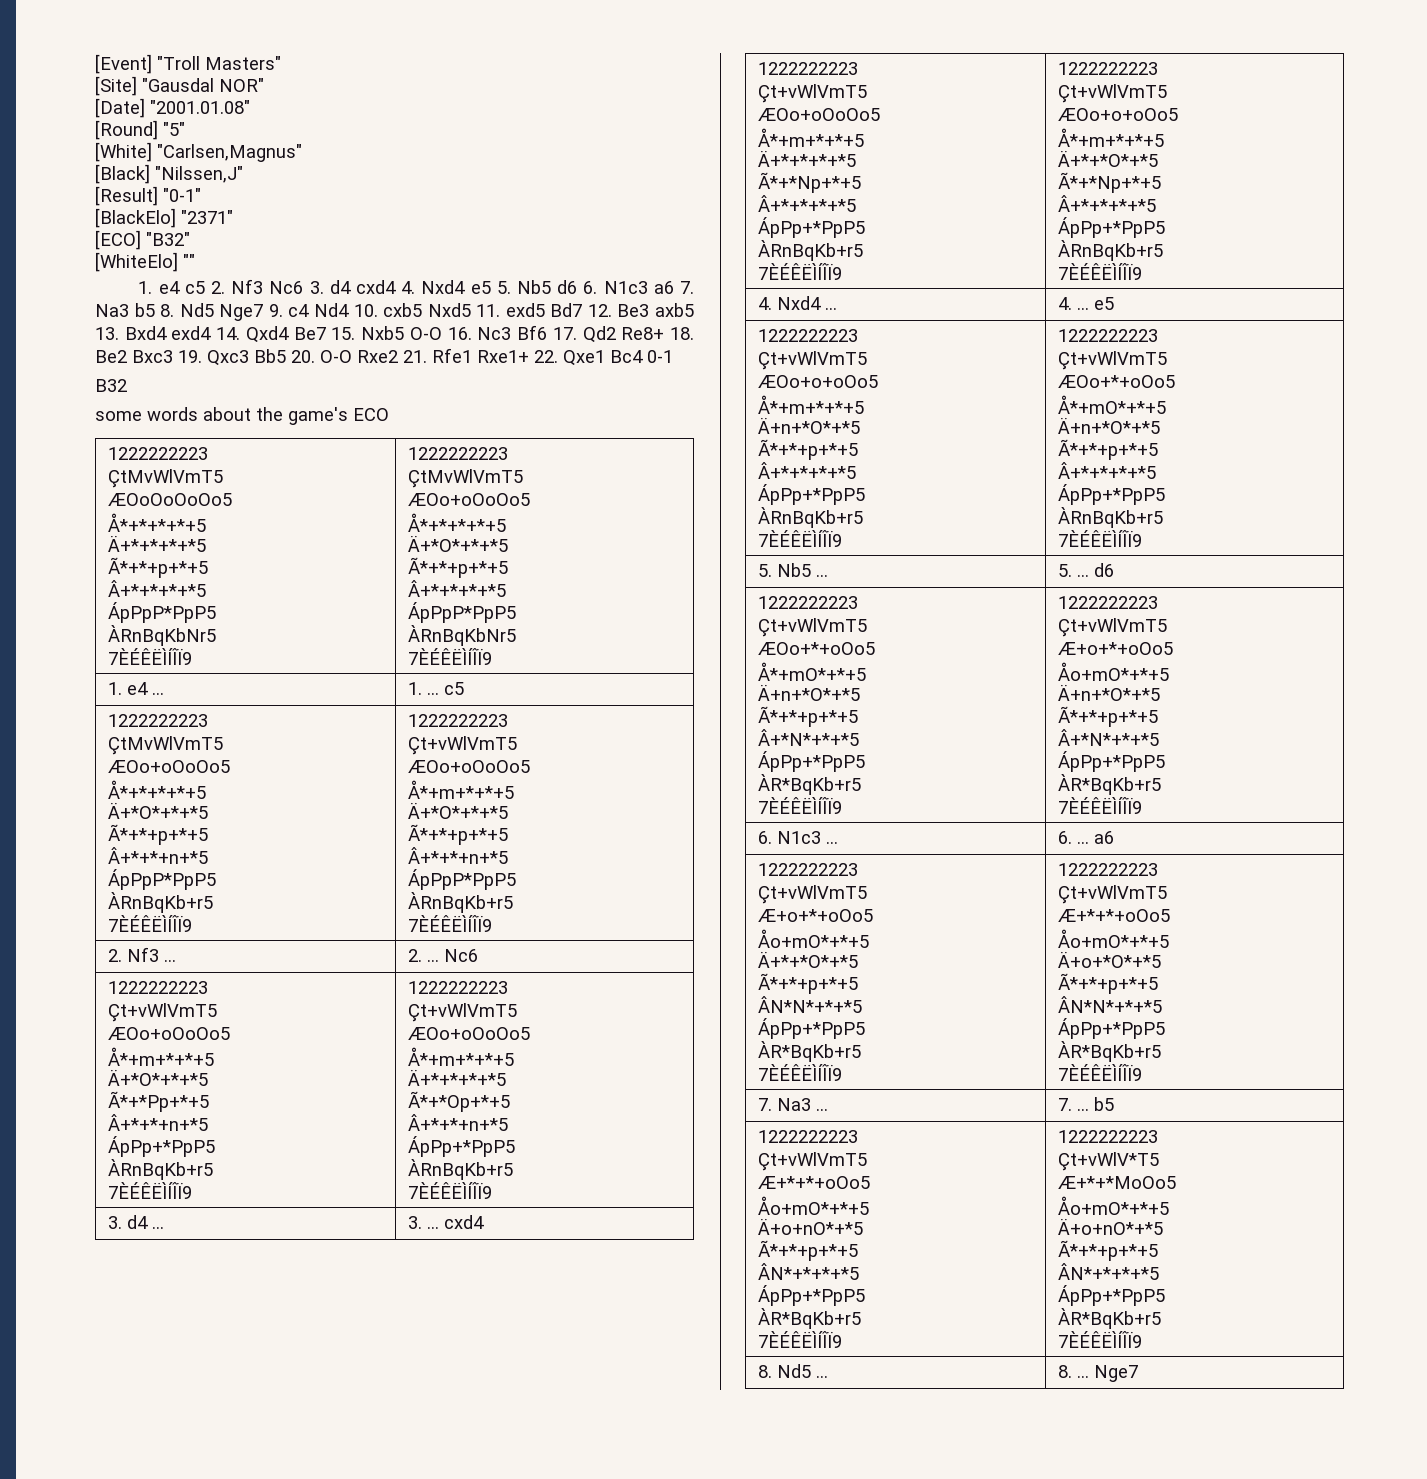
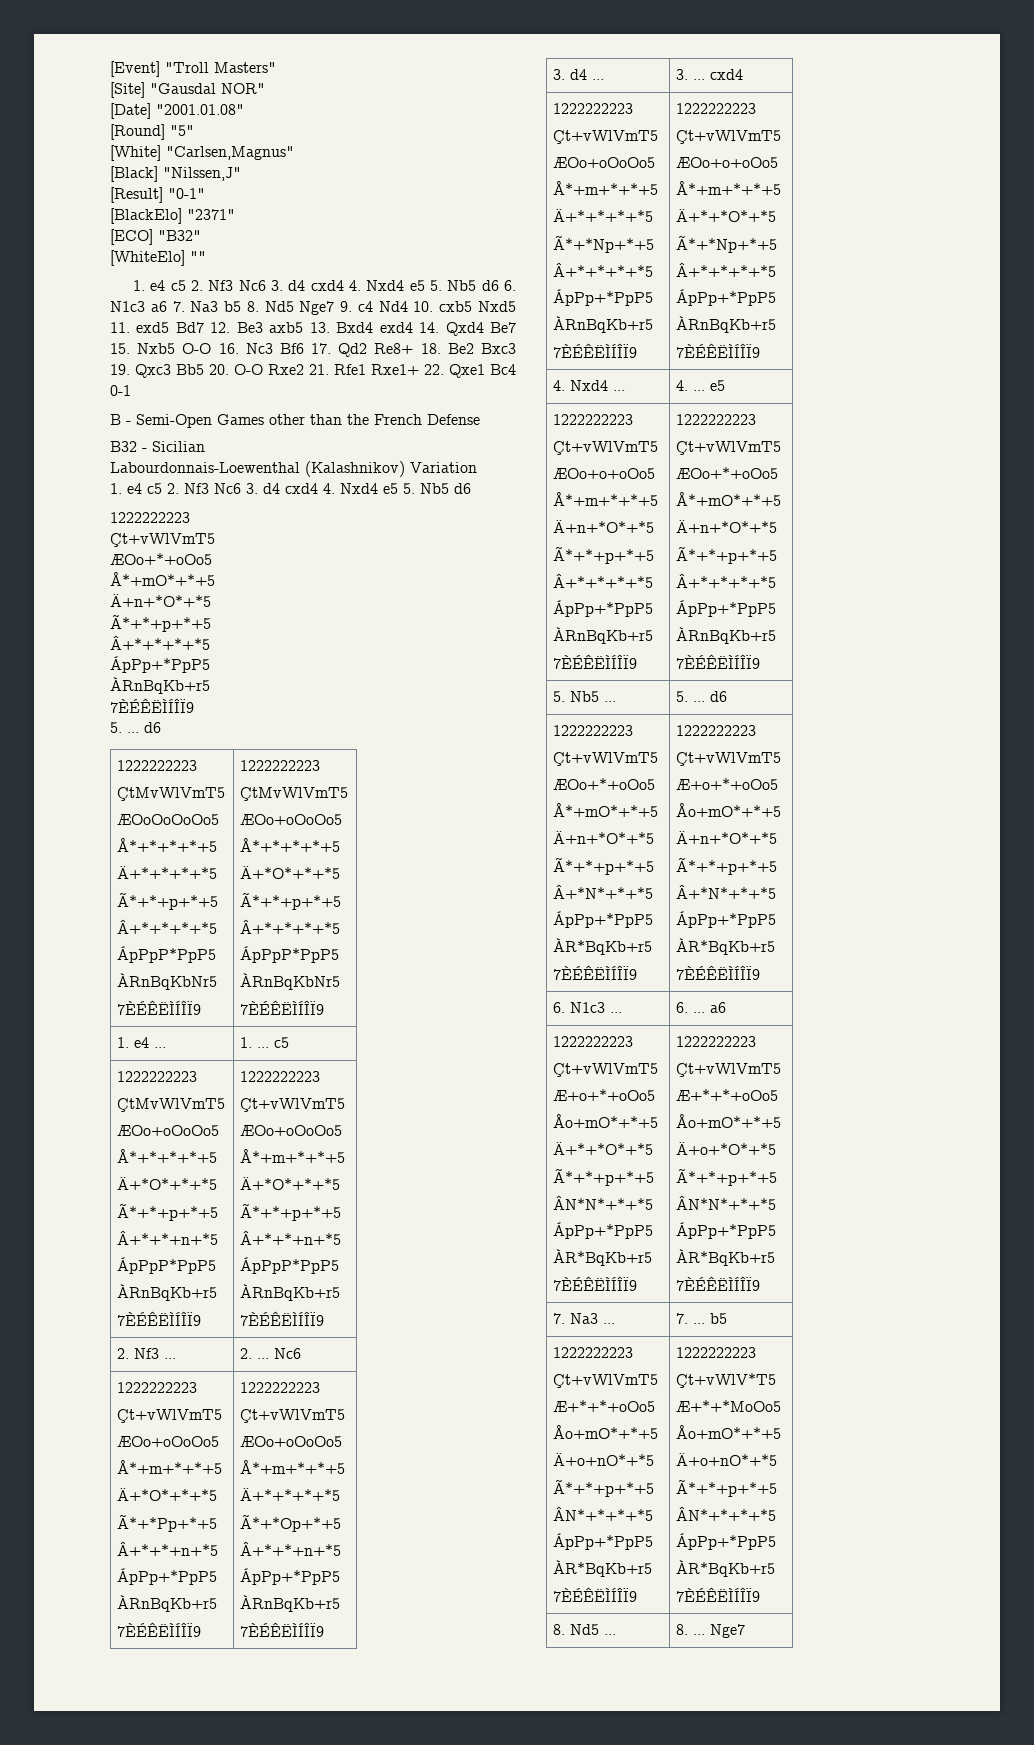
[95,379,127,392] [95,407,389,425] B32 // some words about the game's ECO -> [110,414,480,428] [110,441,205,452] [110,461,477,477] [110,483,471,494] [110,512,190,523] [110,533,215,547] [110,553,212,565] [110,572,215,586] [110,594,211,607] [110,614,211,632] [110,635,210,650] [110,656,210,673] [110,677,210,694] [110,698,194,713] [110,722,161,733] B - Semi-Open Games other than the French Defense // B32 - Sicilian // Labourdonnais-Loewenthal (Kalashnikov) Variation // 1. e4 c5 2. Nf3 Nc6 3. d4 cxd4 4. Nxd4 e5 5. Nb5 d6 // 1222222223 // Çt+vWlVmT5 // ÆOo+*+oOo5 // Å*+mO*+*+5 // Ä+n+*O*+*5 // Ã*+*+p+*+5 // Â+*+*+*+*5 // ÁpPp+*PpP5 // ÀRnBqKb+r5 // 7ÈÉÊËÌÍÎÏ9 // 5. ... d6

